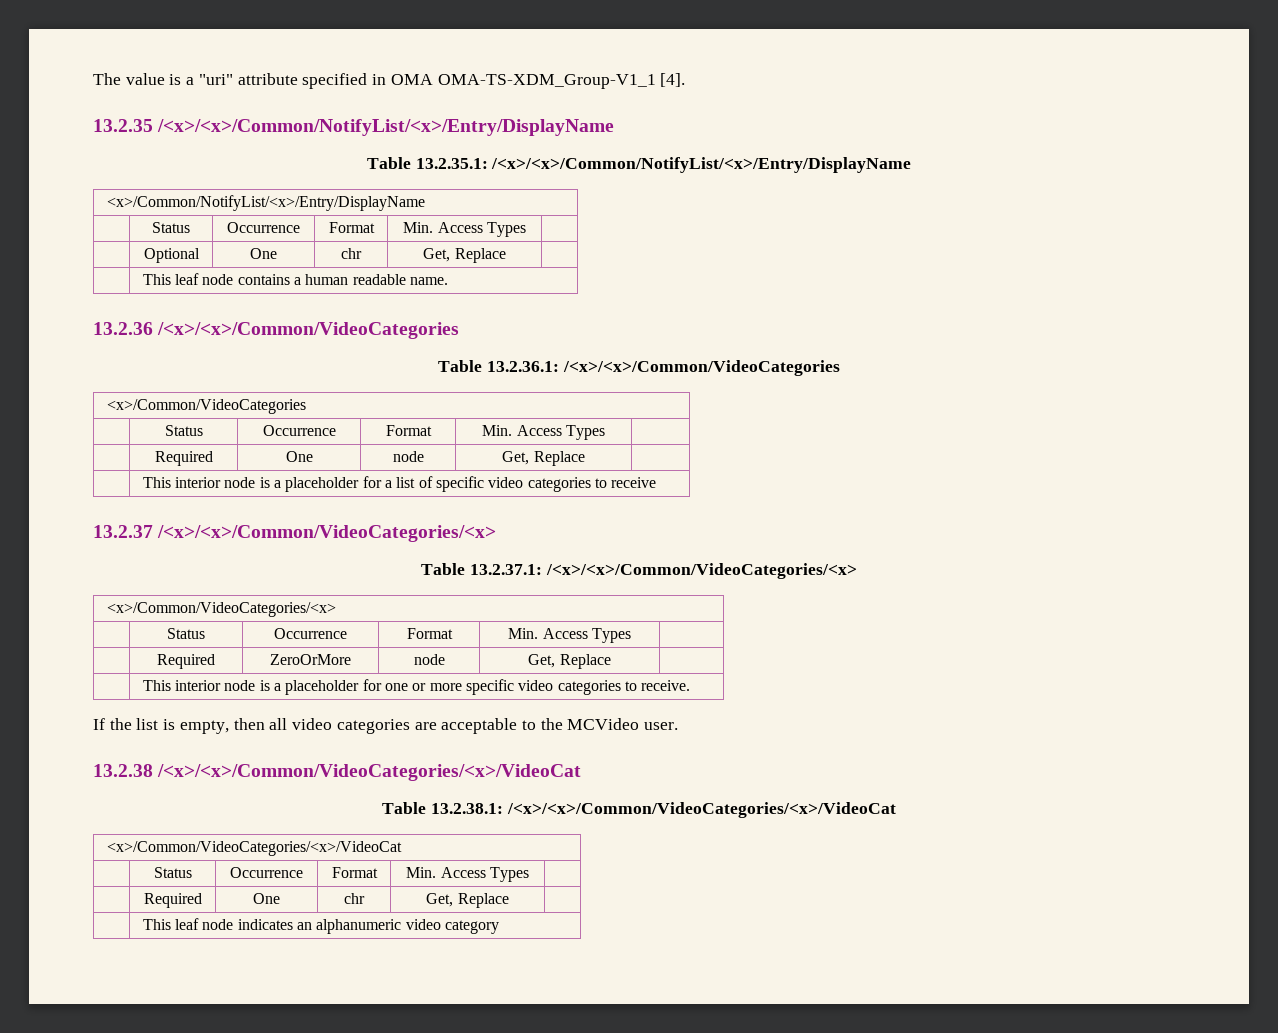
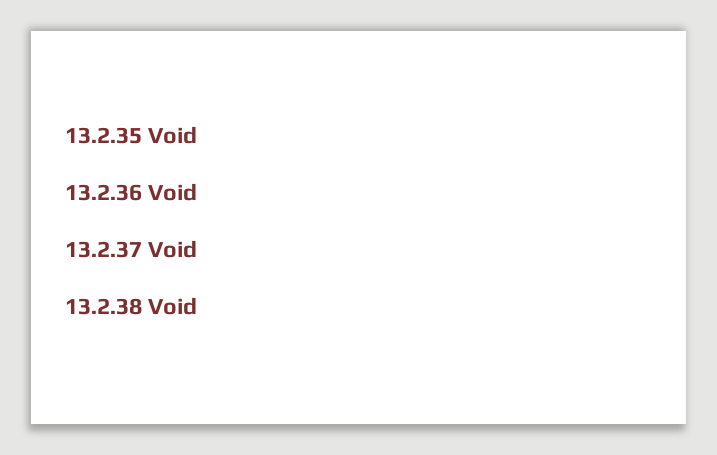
[93,73,686,89] [93,119,615,136] [366,157,912,173] [106,195,425,211] [152,222,190,233] [227,222,300,233] [328,222,375,233] [403,222,526,237] [143,248,200,263] [250,248,277,259] [341,248,362,259] [423,248,506,263] [142,273,448,285] [93,322,460,339] [438,360,840,376] [106,399,306,414] [164,425,203,436] [262,425,336,436] [385,425,432,436] [482,425,605,440] [154,451,213,466] [285,451,313,462] [392,451,424,462] [502,451,585,466] [142,476,657,492] [93,525,497,542] [421,563,857,579] [106,602,336,617] [167,628,205,639] [274,628,347,639] [406,628,453,639] [508,628,631,643] [157,654,215,669] [270,654,351,665] [413,654,445,665] [528,654,611,669] [142,679,691,695] [93,718,679,734] [93,764,582,781] [382,802,896,818] [106,841,402,856] [153,867,192,878] [230,867,303,878] [331,867,378,878] [406,867,529,882] [143,893,202,908] [253,893,280,904] [344,893,365,904] [426,893,509,908] [142,918,499,934] The value is a "uri" attribute specified in OMA OMA-TS-XDM_Group-V1_1 [4]. // 13.2.35 /<x>/<x>/Common/NotifyList/<x>/Entry/DisplayName // Table 13.2.35.1: /<x>/<x>/Common/NotifyList/<x>/Entry/DisplayName // <x>/Common/NotifyList/<x>/Entry/DisplayName // | Status | Occurrence | Format | Min. Access Types | // | Optional | One | chr | Get, Replace | // | This leaf node contains a human readable name. // 13.2.36 /<x>/<x>/Common/VideoCategories // Table 13.2.36.1: /<x>/<x>/Common/VideoCategories // <x>/Common/VideoCategories // | Status | Occurrence | Format | Min. Access Types | // | Required | One | node | Get, Replace | // | This interior node is a placeholder for a list of specific video categories to receive // 13.2.37 /<x>/<x>/Common/VideoCategories/<x> // Table 13.2.37.1: /<x>/<x>/Common/VideoCategories/<x> // <x>/Common/VideoCategories/<x> // | Status | Occurrence | Format | Min. Access Types | // | Required | ZeroOrMore | node | Get, Replace | // | This interior node is a placeholder for one or more specific video categories to receive. // If the list is empty, then all video categories are acceptable to the MCVideo user. // 13.2.38 /<x>/<x>/Common/VideoCategories/<x>/VideoCat // Table 13.2.38.1: /<x>/<x>/Common/VideoCategories/<x>/VideoCat // <x>/Common/VideoCategories/<x>/VideoCat // | Status | Occurrence | Format | Min. Access Types | // | Required | One | chr | Get, Replace | // | This leaf node indicates an alphanumeric video category -> [65,126,198,144] [65,183,198,201] [65,240,198,258] [65,297,198,315] 13.2.35 Void // 13.2.36 Void // 13.2.37 Void // 13.2.38 Void

